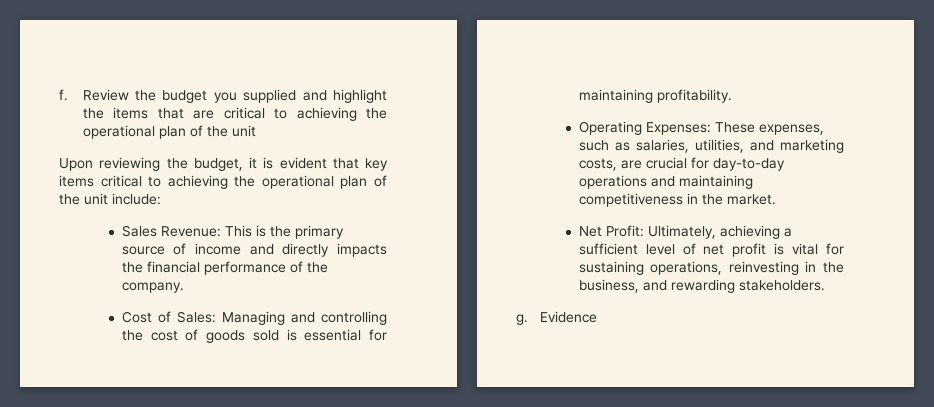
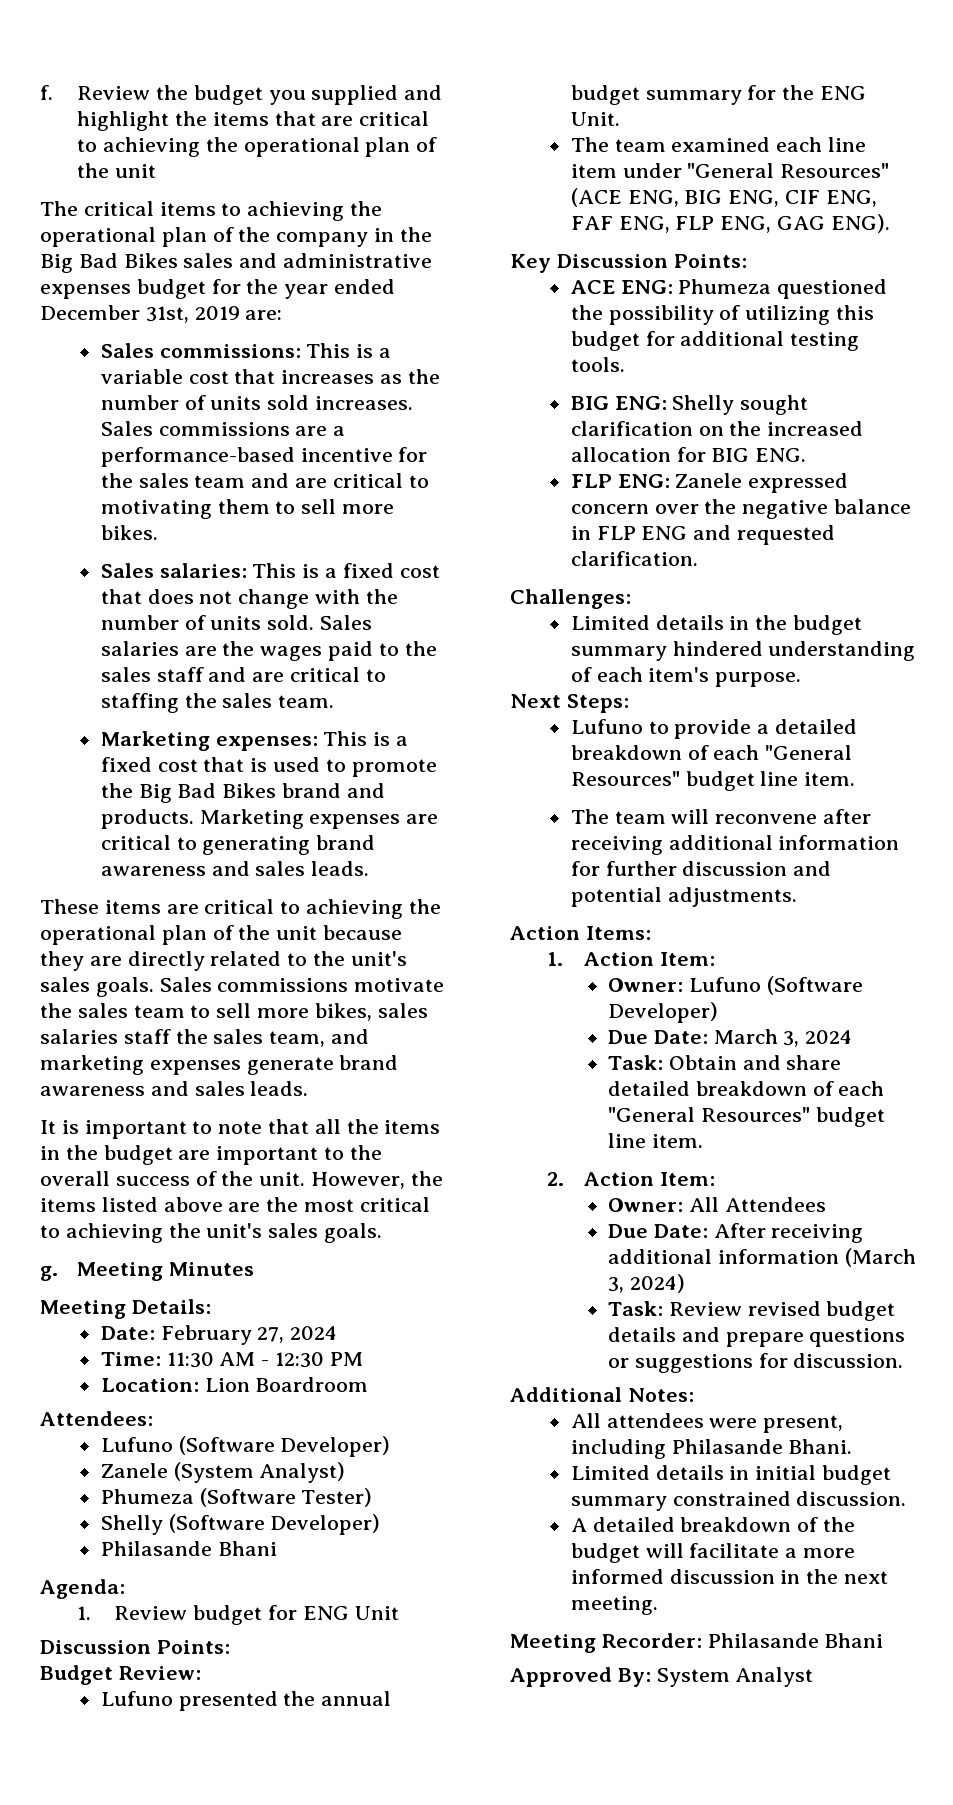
[59,157,388,171] [59,175,387,189] [59,193,161,205] [121,225,344,239] [121,243,388,257] [121,261,328,275] [121,282,184,293] [121,311,387,325] [121,329,388,343] [578,89,732,103] [578,121,824,135] [578,139,844,153] [578,157,785,171] [578,175,753,189] [578,193,776,207] [578,225,792,239] [578,243,844,257] [578,261,844,275] [578,279,825,293] [516,311,597,325] Upon reviewing the budget, it is evident that key items critical to achieving the operational plan of the unit include: // Sales Revenue: This is the primary source of income and directly impacts the financial performance of the company. // Cost of Sales: Managing and controlling the cost of goods sold is essential for maintaining profitability. // Operating Expenses: These expenses, such as salaries, utilities, and marketing costs, are crucial for day-to-day operations and maintaining competitiveness in the market. // Net Profit: Ultimately, achieving a sufficient level of net profit is vital for sustaining operations, reinvesting in the business, and rewarding stakeholders. // g. Evidence -> [40,201,383,221] [40,227,432,247] [40,253,433,273] [40,279,396,299] [40,305,283,323] [100,343,392,358] [100,369,440,384] [100,395,414,410] [100,421,346,436] [100,447,428,467] [100,473,429,488] [100,499,395,519] [100,525,158,540] [100,563,440,578] [100,589,398,609] [100,615,373,630] [100,641,437,661] [100,667,386,682] [100,693,335,713] [100,731,409,751] [100,757,437,777] [100,783,385,803] [100,809,439,829] [100,835,376,855] [100,861,370,876] [40,899,441,919] [40,925,403,945] [40,951,407,971] [40,977,445,997] [40,1003,428,1021] [40,1029,370,1047] [40,1055,399,1075] [40,1081,309,1096] [40,1119,441,1139] [40,1145,382,1165] [40,1171,443,1189] [40,1197,430,1212] [40,1223,383,1243] [40,1262,254,1281] [40,1299,211,1319] [100,1325,338,1345] [100,1352,363,1368] [100,1377,369,1392] [40,1411,153,1426] [100,1436,391,1457] [100,1462,346,1483] [100,1488,373,1507] [100,1514,381,1535] [100,1541,277,1556] [40,1579,125,1599] [77,1605,399,1625] [40,1640,230,1654] [40,1665,201,1685] [100,1691,392,1711] [570,85,867,105] [570,112,620,126] [570,137,867,152] [570,163,890,178] [570,188,877,207] [570,214,890,233] [510,254,747,273] [570,279,888,299] [570,305,875,325] [570,331,860,351] [570,357,625,372] [570,395,809,415] [570,421,864,436] [570,447,807,462] [570,473,849,493] [570,499,912,519] [570,525,836,545] [570,551,698,566] [510,589,631,609] [570,615,863,635] [570,641,916,661] [570,667,802,687] [510,694,629,713] [570,719,858,739] [570,745,853,760] [570,771,856,791] [570,809,872,824] [570,835,900,855] [570,861,832,876] [570,887,797,907] [510,926,651,940] [547,952,716,966] [608,976,863,995] [608,1002,719,1023] [608,1029,853,1047] [608,1055,842,1070] [608,1081,885,1096] [608,1107,885,1127] [608,1133,703,1148] [547,1172,716,1186] [608,1197,826,1212] [608,1223,864,1243] [608,1248,916,1267] [608,1274,685,1293] [608,1301,896,1321] [608,1327,906,1347] [608,1353,904,1373] [510,1387,694,1402] [570,1413,844,1433] [570,1439,853,1459] [570,1465,892,1485] [570,1491,907,1511] [570,1517,856,1532] [570,1543,856,1563] [570,1569,889,1584] [570,1596,658,1615] [510,1633,884,1653] [510,1667,814,1687] The critical items to achieving the operational plan of the company in the Big Bad Bikes sales and administrative expenses budget for the year ended December 31st, 2019 are: // Sales commissions: This is a variable cost that increases as the number of units sold increases. Sales commissions are a performance-based incentive for the sales team and are critical to motivating them to sell more bikes. // Sales salaries: This is a fixed cost that does not change with the number of units sold. Sales salaries are the wages paid to the sales staff and are critical to staffing the sales team. // Marketing expenses: This is a fixed cost that is used to promote the Big Bad Bikes brand and products. Marketing expenses are critical to generating brand awareness and sales leads. // These items are critical to achieving the operational plan of the unit because they are directly related to the unit's sales goals. Sales commissions motivate the sales team to sell more bikes, sales salaries staff the sales team, and marketing expenses generate brand awareness and sales leads. // It is important to note that all the items in the budget are important to the overall success of the unit. However, the items listed above are the most critical to achieving the unit's sales goals. // g. Meeting Minutes // Meeting Details: // Date: February 27, 2024 // Time: 11:30 AM - 12:30 PM // Location: Lion Boardroom // Attendees: // Lufuno (Software Developer) // Zanele (System Analyst) // Phumeza (Software Tester) // Shelly (Software Developer) // Philasande Bhani // Agenda: // 1. Review budget for ENG Unit // Discussion Points: // Budget Review: // Lufuno presented the annual budget summary for the ENG Unit. // The team examined each line item under "General Resources" (ACE ENG, BIG ENG, CIF ENG, FAF ENG, FLP ENG, GAG ENG). // Key Discussion Points: // ACE ENG: Phumeza questioned the possibility of utilizing this budget for additional testing tools. // BIG ENG: Shelly sought clarification on the increased allocation for BIG ENG. // FLP ENG: Zanele expressed concern over the negative balance in FLP ENG and requested clarification. // Challenges: // Limited details in the budget summary hindered understanding of each item's purpose. // Next Steps: // Lufuno to provide a detailed breakdown of each "General Resources" budget line item. // The team will reconvene after receiving additional information for further discussion and potential adjustments. // Action Items: // 1. Action Item: // Owner: Lufuno (Software Developer) // Due Date: March 3, 2024 // Task: Obtain and share detailed breakdown of each "General Resources" budget line item. // 2. Action Item: // Owner: All Attendees // Due Date: After receiving additional information (March 3, 2024) // Task: Review revised budget details and prepare questions or suggestions for discussion. // Additional Notes: // All attendees were present, including Philasande Bhani. // Limited details in initial budget summary constrained discussion. // A detailed breakdown of the budget will facilitate a more informed discussion in the next meeting. // Meeting Recorder: Philasande Bhani // Approved By: System Analyst

